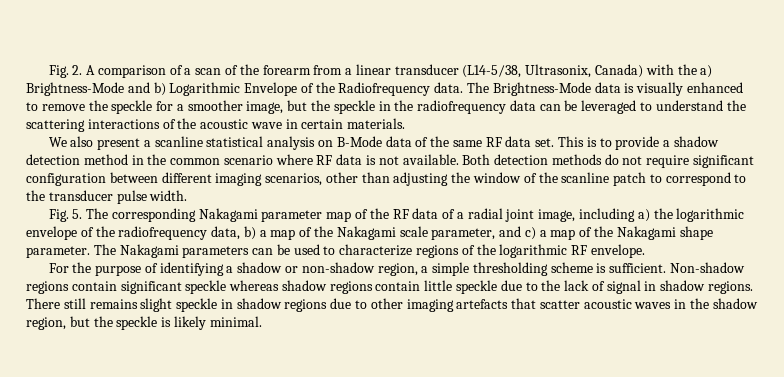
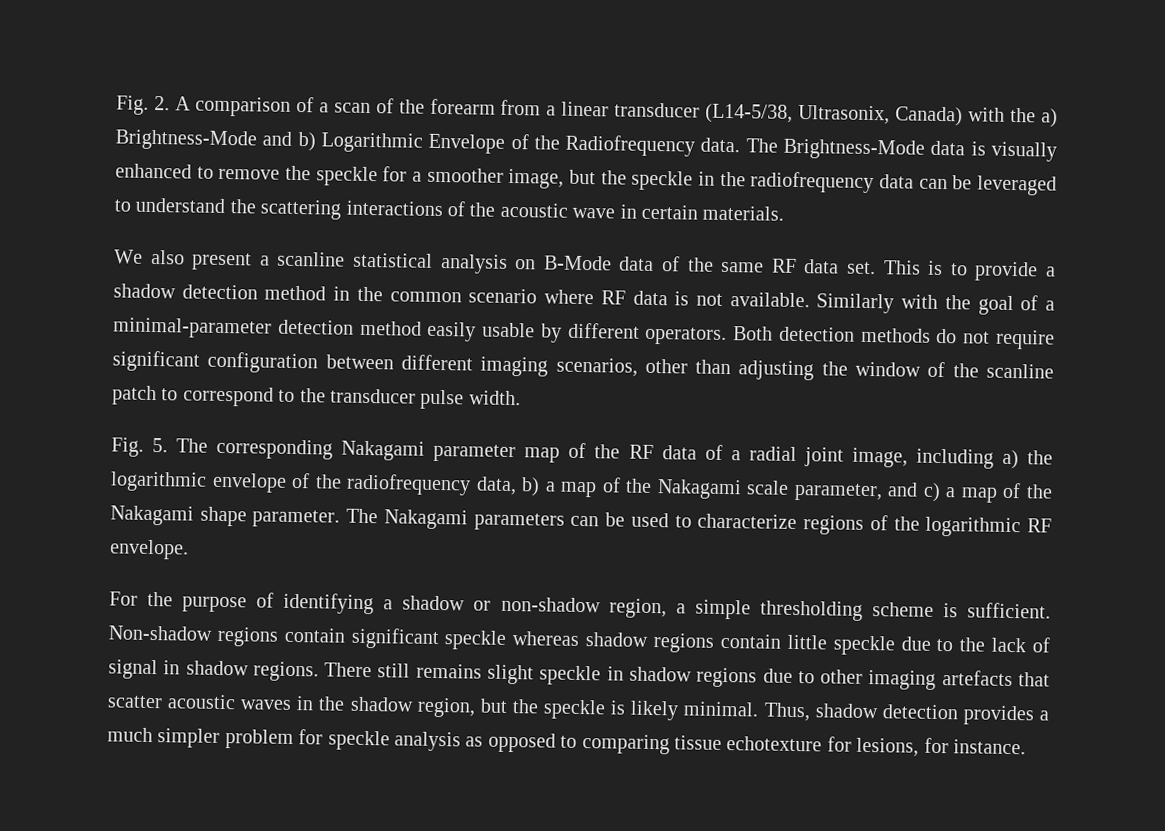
(459, 159) none -> [816,293,1055,316] [113,317,728,346] Similarly with the goal of a minimal-parameter detection method easily usable by different operators.
(262, 321) none -> [763,702,1049,726] [107,727,1026,757] Thus, shadow detection provides a much simpler problem for speckle analysis as opposed to comparing tissue echotexture for lesions, for instance.

